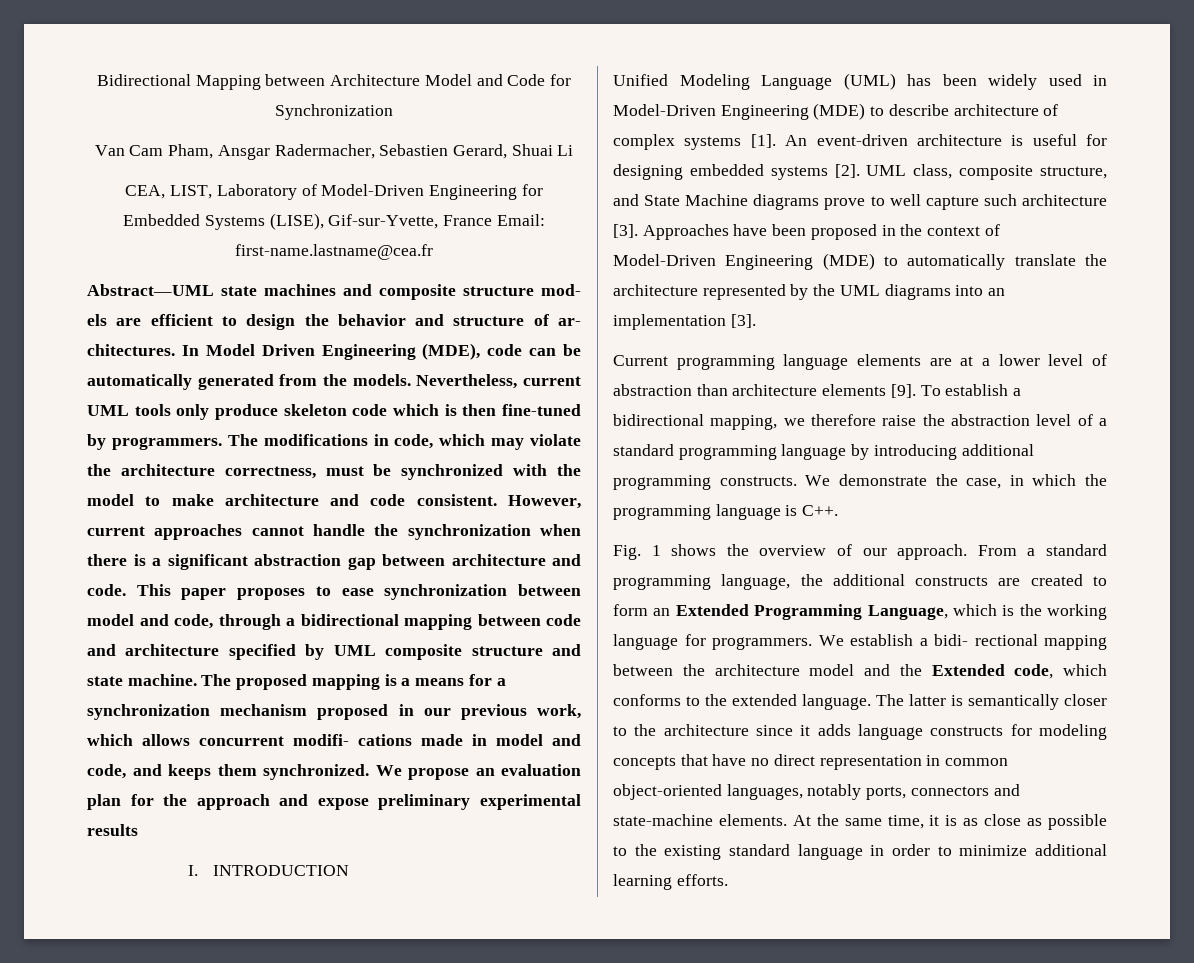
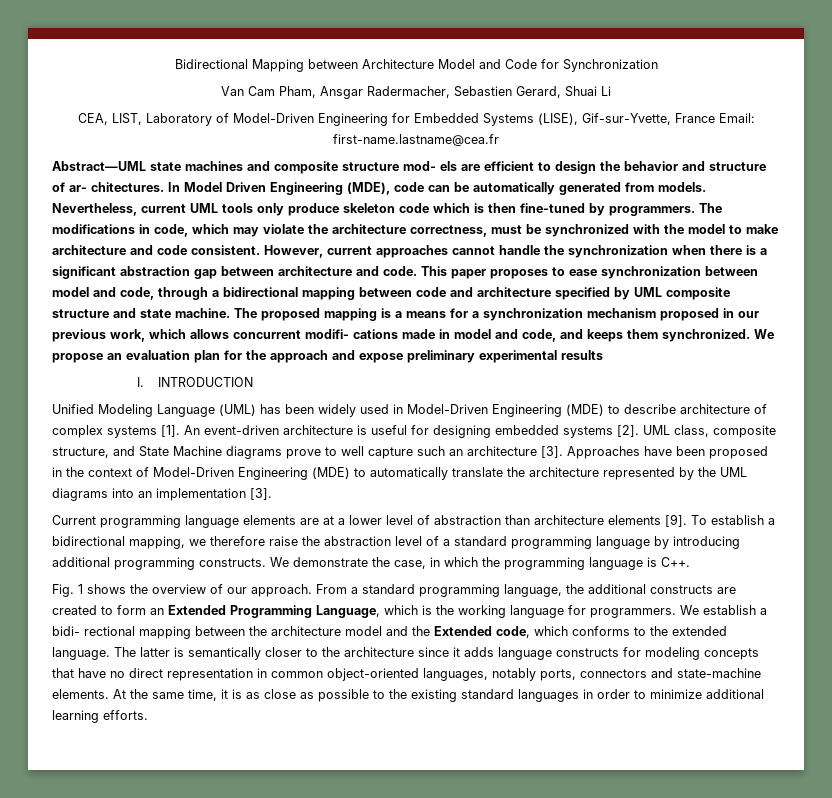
[323,374,347,386] the -> (654, 187) none
(1017, 200) none -> [449,449,463,456] an
[797,844,863,860] language -> [518,689,579,702] languages

